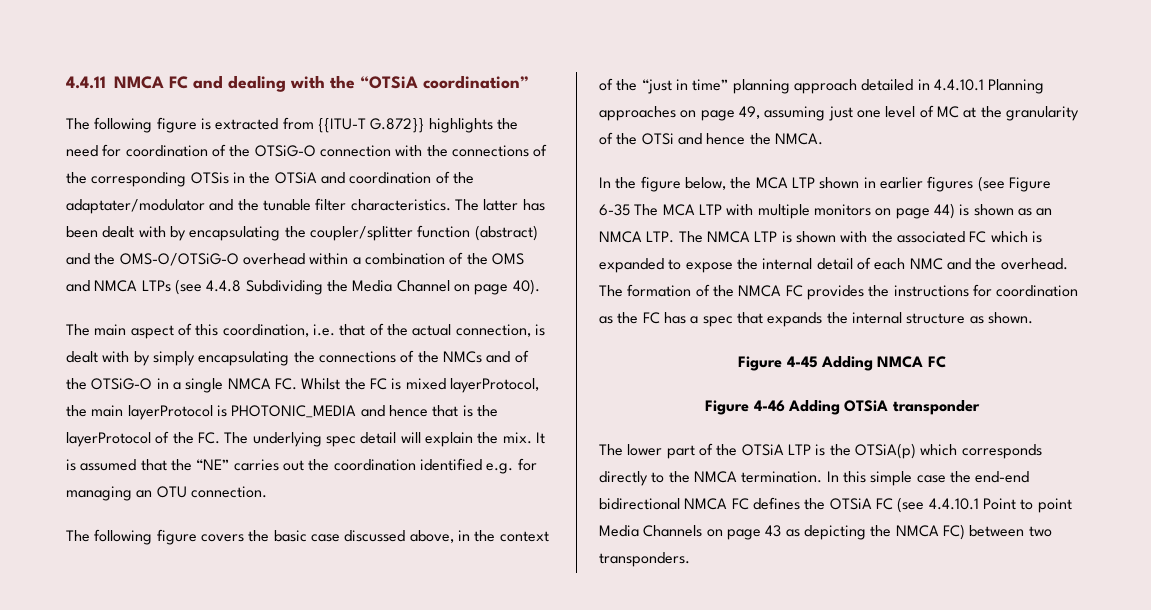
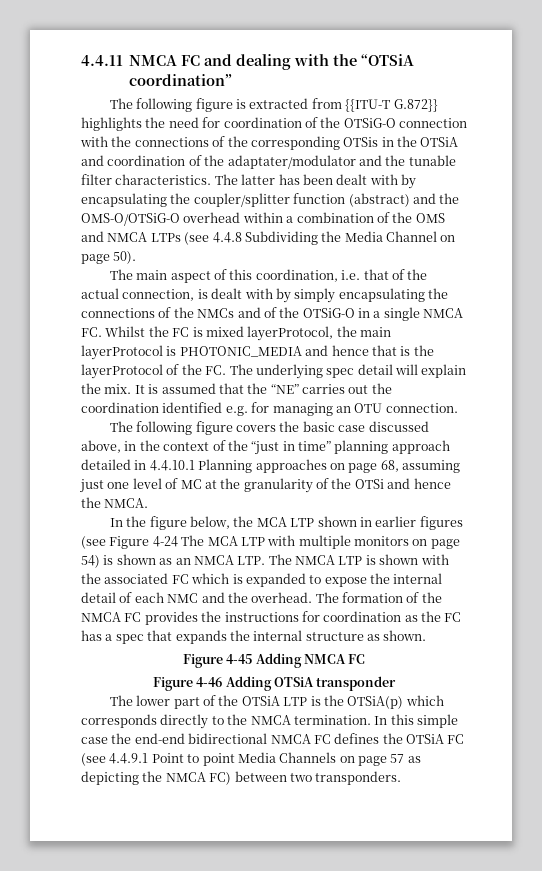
[512,279,540,295] 40). -> [113,251,137,264] 50).
[738,106,760,119] 49, -> [380,460,399,472] 68,
[599,204,630,216] 6-35 -> [152,536,178,547] 4-24
[933,203,955,219] 44) -> [81,555,100,568] 54)
[928,498,979,510] 4.4.10.1 -> [109,753,149,764] 4.4.9.1
[765,525,782,537] 43 -> [390,754,405,763] 57

